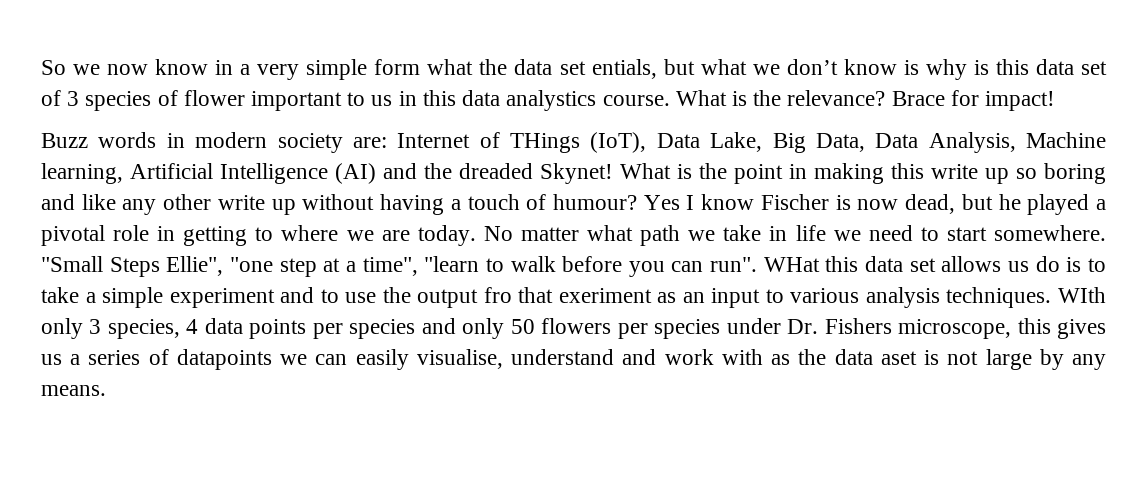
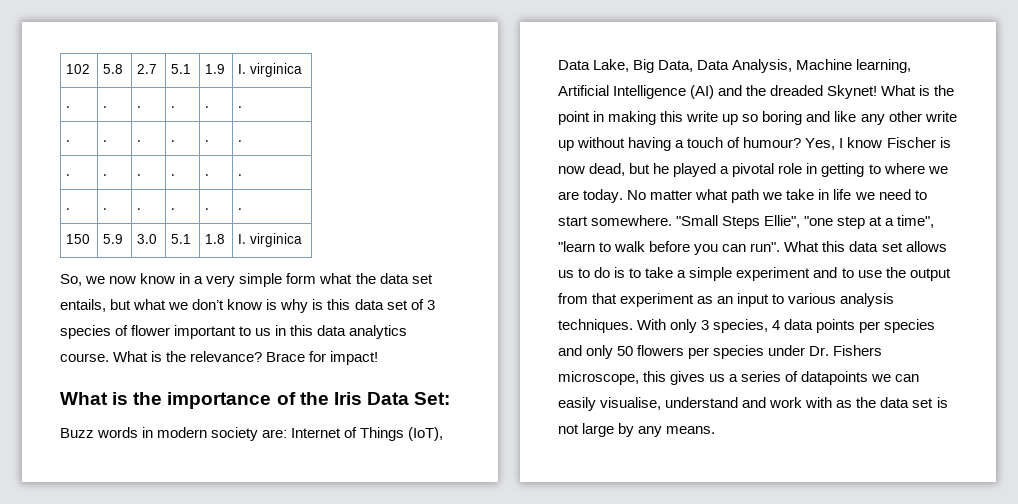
[41,60,66,75] So -> [66,64,91,74] [103,64,124,74] [137,64,158,74] [171,64,192,74] [205,64,226,74] [238,63,303,77] [66,106,71,108] [103,106,108,108] [137,106,142,108] [171,106,176,108] [205,106,210,108] [238,106,243,108] [66,140,71,142] [103,140,108,142] [137,140,142,142] [171,140,176,142] [205,140,210,142] [238,140,243,142] [66,174,71,176] [103,174,108,176] [137,174,142,176] [171,174,176,176] [205,174,210,176] [238,174,243,176] [66,208,71,210] [103,208,108,210] [137,208,142,210] [171,208,176,210] [205,208,210,210] [238,208,243,210] [66,234,91,244] [103,234,124,244] [137,234,158,244] [171,234,192,244] [205,234,226,244] [238,233,303,247] [60,274,82,286] 102 | 5.8 | 2.7 | 5.1 | 1.9 | I. virginica // . | . | . | . | . | . // . | . | . | . | . | . // . | . | . | . | . | . // . | . | . | . | . | . // 150 | 5.9 | 3.0 | 5.1 | 1.8 | I. virginica // So,
[591,59,657,79] entials, -> [60,299,106,312] entails,
[506,90,597,111] analystics -> [349,325,408,339] analytics
(1055, 101) none -> [60,392,451,409] // What is the importance of the Iris Data Set:
[510,133,580,153] THings -> [360,427,405,441] Things
[643,195,680,210] Yes -> [805,138,836,150] Yes,
[763,257,820,272] WHat -> [784,241,820,252] What
(1030, 266) none -> [578,268,591,278] to
[483,287,652,303] fro that exeriment -> [558,293,695,307] from that experiment
[1057,287,1106,303] WIth -> [637,319,667,330] With
[880,351,917,365] aset -> [912,398,934,408] set

